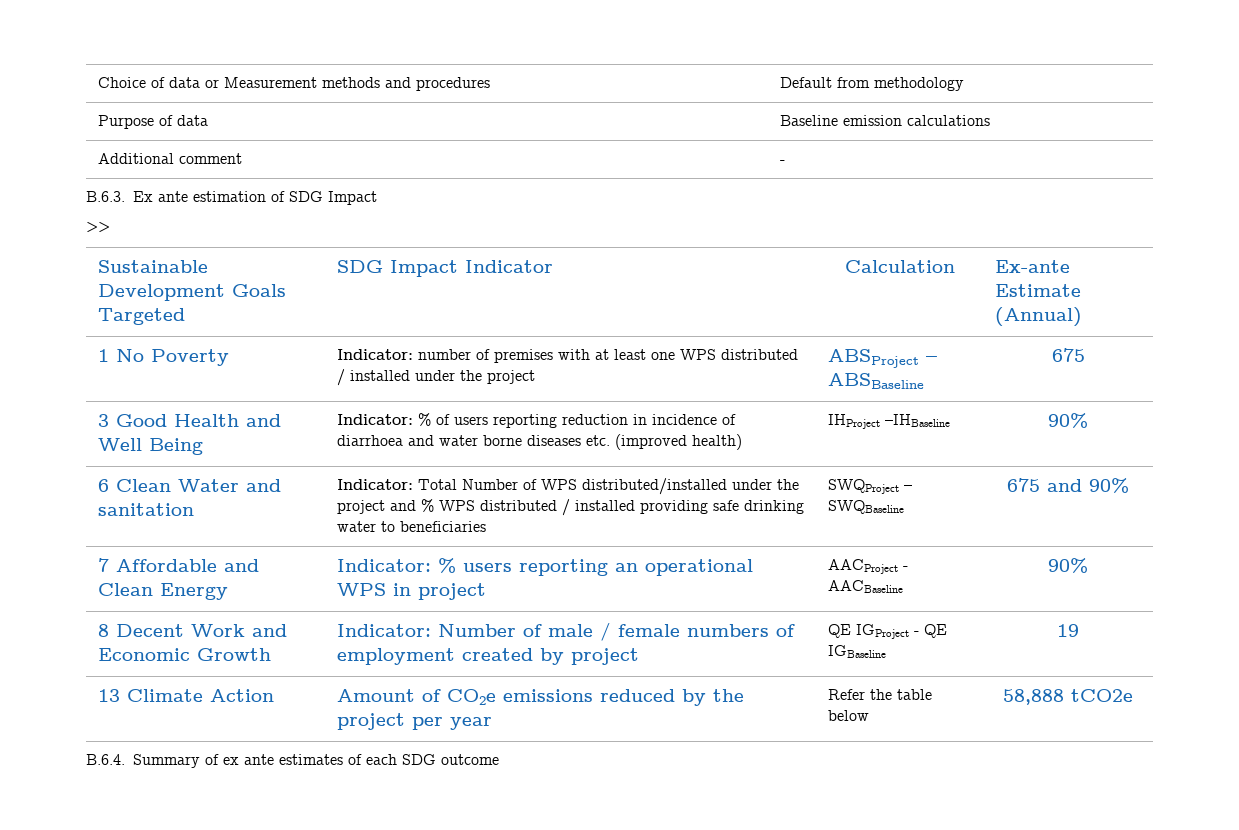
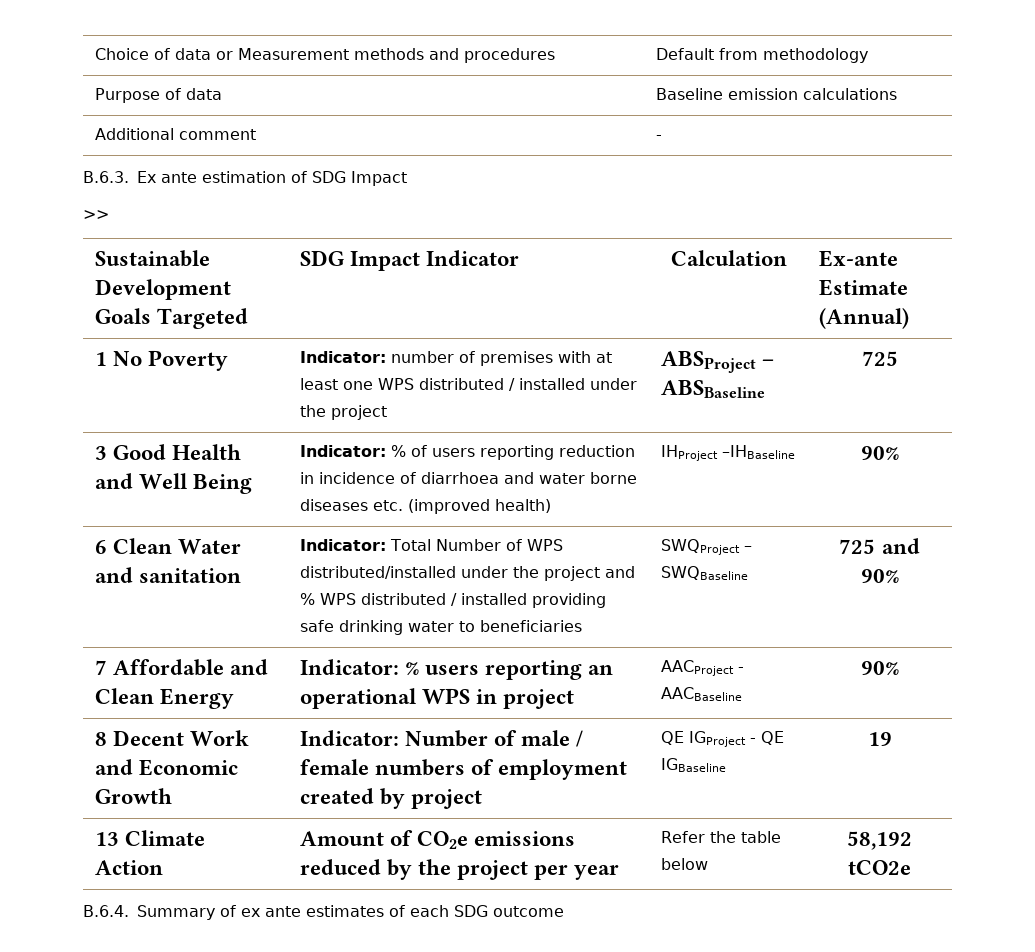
[1051,348,1085,362] 675 -> [861,351,898,366] 725
[1007,478,1040,492] 675 -> [839,539,876,554] 725
[1003,689,1064,705] 58,888 -> [847,831,912,850] 58,192

